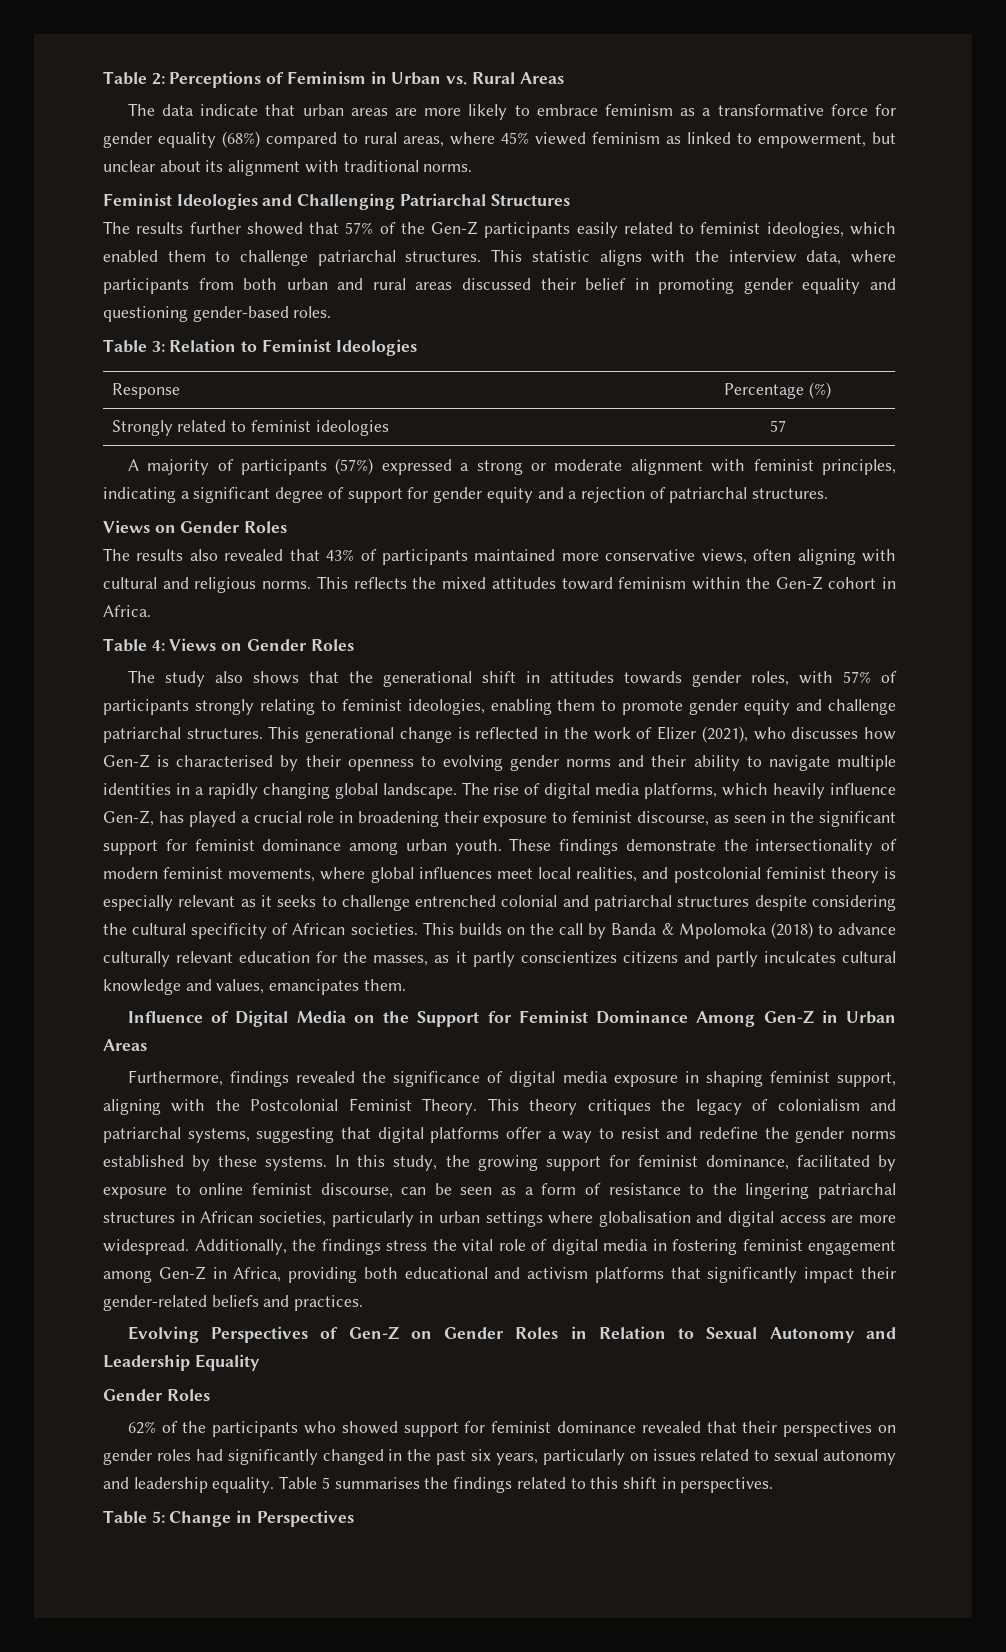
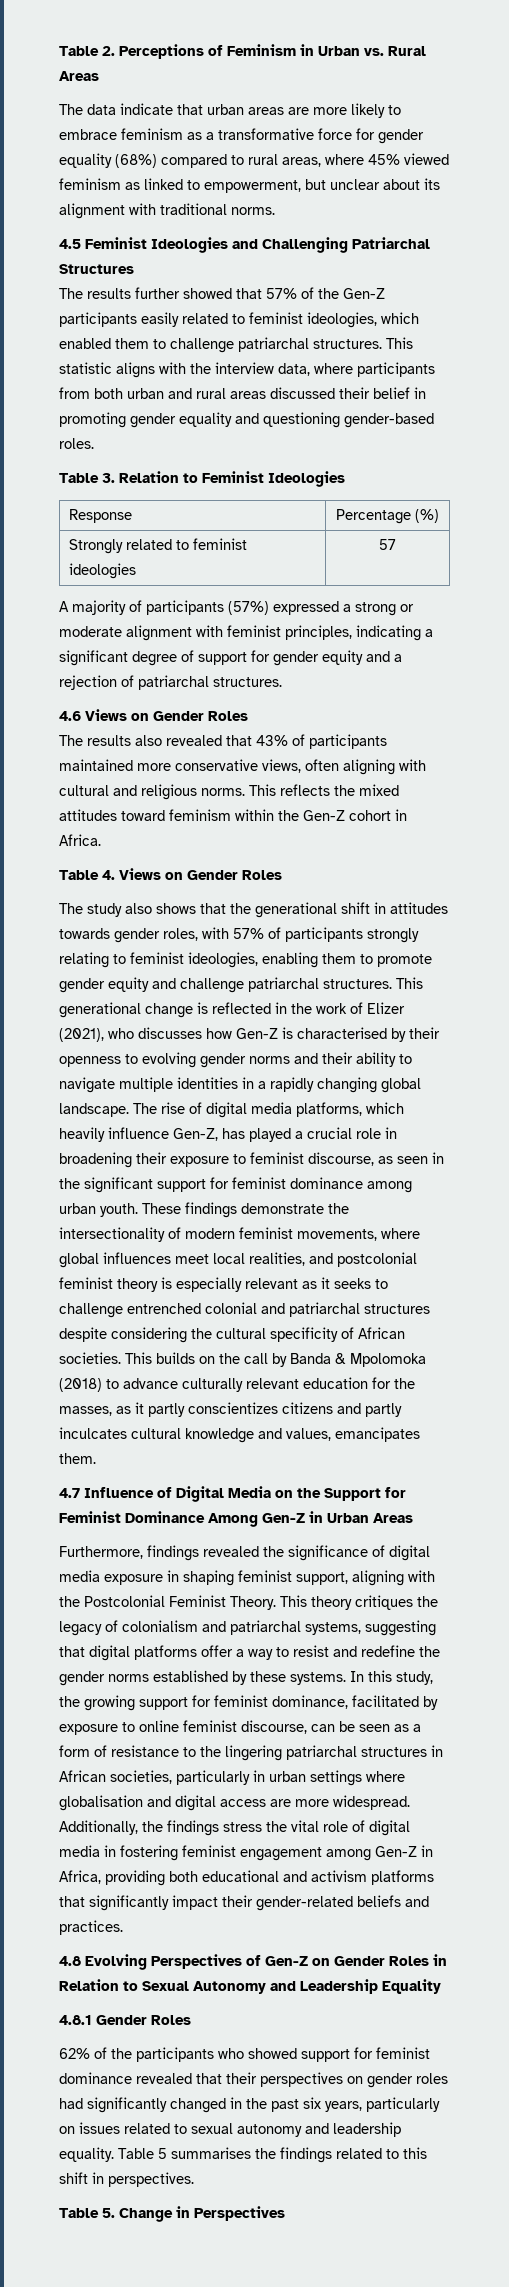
[103,71,165,85] Table 2: -> [59,46,115,56] Table 2.
(473, 168) none -> [59,239,81,249] 4.5
[151,341,165,352] 3: -> [102,473,115,483] 3.
(829, 493) none -> [59,711,81,721] 4.6
[151,640,165,651] 4: -> [102,870,115,880] 4.
(406, 985) none -> [59,1488,80,1498] 4.7
(364, 1303) none -> [59,1956,81,1966] 4.8
(260, 1362) none -> [59,2015,92,2025] 4.8.1
[151,1511,165,1523] 5: -> [102,2208,115,2218] 5.

